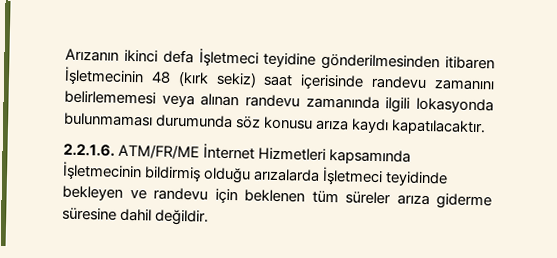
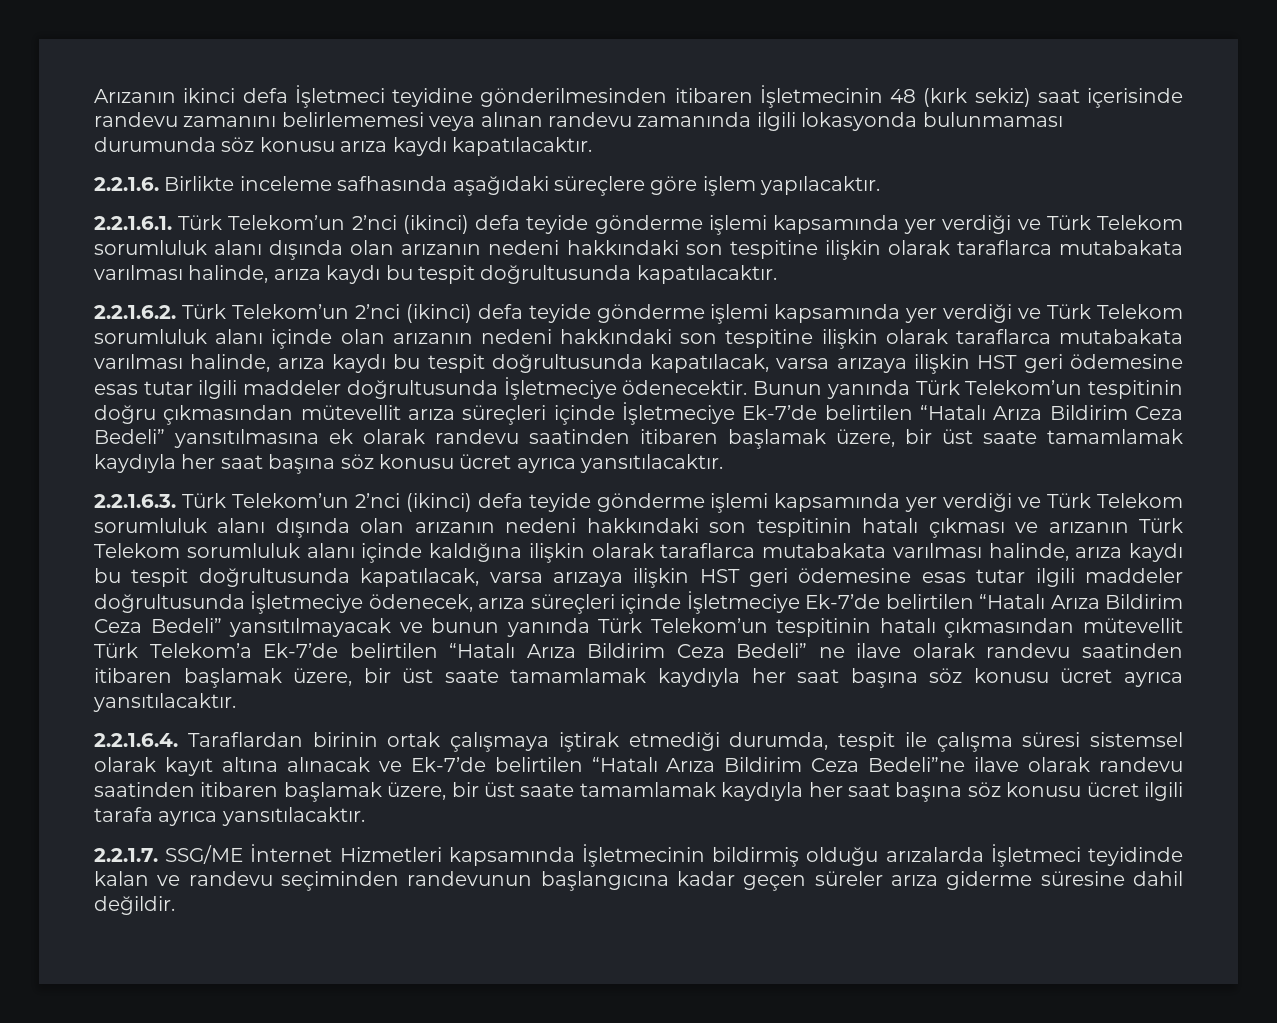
[118,143,201,160] ATM/FR/ME -> [164,176,881,196] [94,215,1183,235] [94,240,1184,260] [94,265,777,284] [94,304,1183,324] [94,329,1183,349] [94,354,1183,374] [94,377,1183,400] [94,402,1184,425] [94,429,1183,449] [94,454,724,474] [94,493,1183,513] [94,518,1183,538] [94,543,1183,563] [94,568,1183,588] [94,591,1184,614] [94,618,1183,638] [94,643,1183,658] [94,668,1183,688] [93,693,236,712] [94,732,1183,752] [94,757,1183,776] [94,782,1183,802] [94,807,365,826] [94,845,244,864] Birlikte inceleme safhasında aşağıdaki süreçlere göre işlem yapılacaktır. // 2.2.1.6.1. Türk Telekom’un 2’nci (ikinci) defa teyide gönderme işlemi kapsamında yer verdiği ve Türk Telekom sorumluluk alanı dışında olan arızanın nedeni hakkındaki son tespitine ilişkin olarak taraflarca mutabakata varılması halinde, arıza kaydı bu tespit doğrultusunda kapatılacaktır. // 2.2.1.6.2. Türk Telekom’un 2’nci (ikinci) defa teyide gönderme işlemi kapsamında yer verdiği ve Türk Telekom sorumluluk alanı içinde olan arızanın nedeni hakkındaki son tespitine ilişkin olarak taraflarca mutabakata varılması halinde, arıza kaydı bu tespit doğrultusunda kapatılacak, varsa arızaya ilişkin HST geri ödemesine esas tutar ilgili maddeler doğrultusunda İşletmeciye ödenecektir. Bunun yanında Türk Telekom’un tespitinin doğru çıkmasından mütevellit arıza süreçleri içinde İşletmeciye Ek-7’de belirtilen “Hatalı Arıza Bildirim Ceza Bedeli” yansıtılmasına ek olarak randevu saatinden itibaren başlamak üzere, bir üst saate tamamlamak kaydıyla her saat başına söz konusu ücret ayrıca yansıtılacaktır. // 2.2.1.6.3. Türk Telekom’un 2’nci (ikinci) defa teyide gönderme işlemi kapsamında yer verdiği ve Türk Telekom sorumluluk alanı dışında olan arızanın nedeni hakkındaki son tespitinin hatalı çıkması ve arızanın Türk Telekom sorumluluk alanı içinde kaldığına ilişkin olarak taraflarca mutabakata varılması halinde, arıza kaydı bu tespit doğrultusunda kapatılacak, varsa arızaya ilişkin HST geri ödemesine esas tutar ilgili maddeler doğrultusunda İşletmeciye ödenecek, arıza süreçleri içinde İşletmeciye Ek-7’de belirtilen “Hatalı Arıza Bildirim Ceza Bedeli” yansıtılmayacak ve bunun yanında Türk Telekom’un tespitinin hatalı çıkmasından mütevellit Türk Telekom’a Ek-7’de belirtilen “Hatalı Arıza Bildirim Ceza Bedeli” ne ilave olarak randevu saatinden itibaren başlamak üzere, bir üst saate tamamlamak kaydıyla her saat başına söz konusu ücret ayrıca yansıtılacaktır. // 2.2.1.6.4. Taraflardan birinin ortak çalışmaya iştirak etmediği durumda, tespit ile çalışma süresi sistemsel olarak kayıt altına alınacak ve Ek-7’de belirtilen “Hatalı Arıza Bildirim Ceza Bedeli”ne ilave olarak randevu saatinden itibaren başlamak üzere, bir üst saate tamamlamak kaydıyla her saat başına söz konusu ücret ilgili tarafa ayrıca yansıtılacaktır. // 2.2.1.7. SSG/ME
[62,185,123,201] bekleyen -> [94,871,149,886] kalan
[214,188,339,205] için beklenen tüm -> [281,871,807,891] seçiminden randevunun başlangıcına kadar geçen

